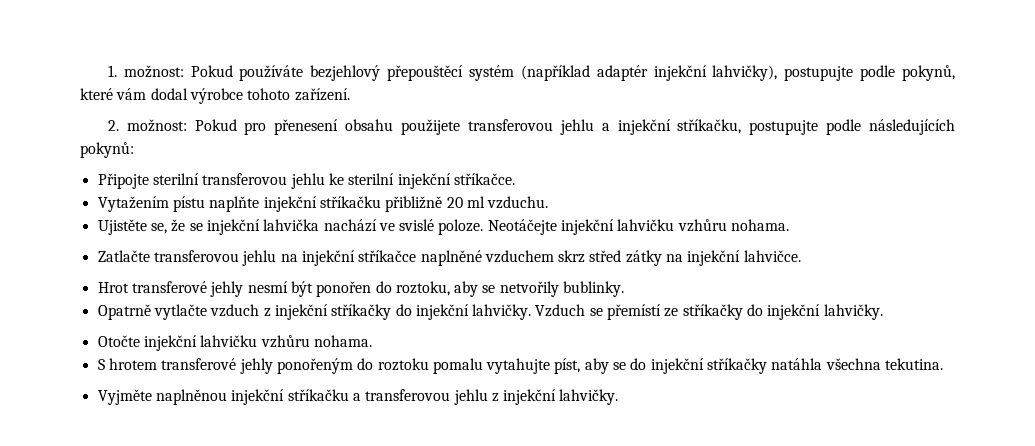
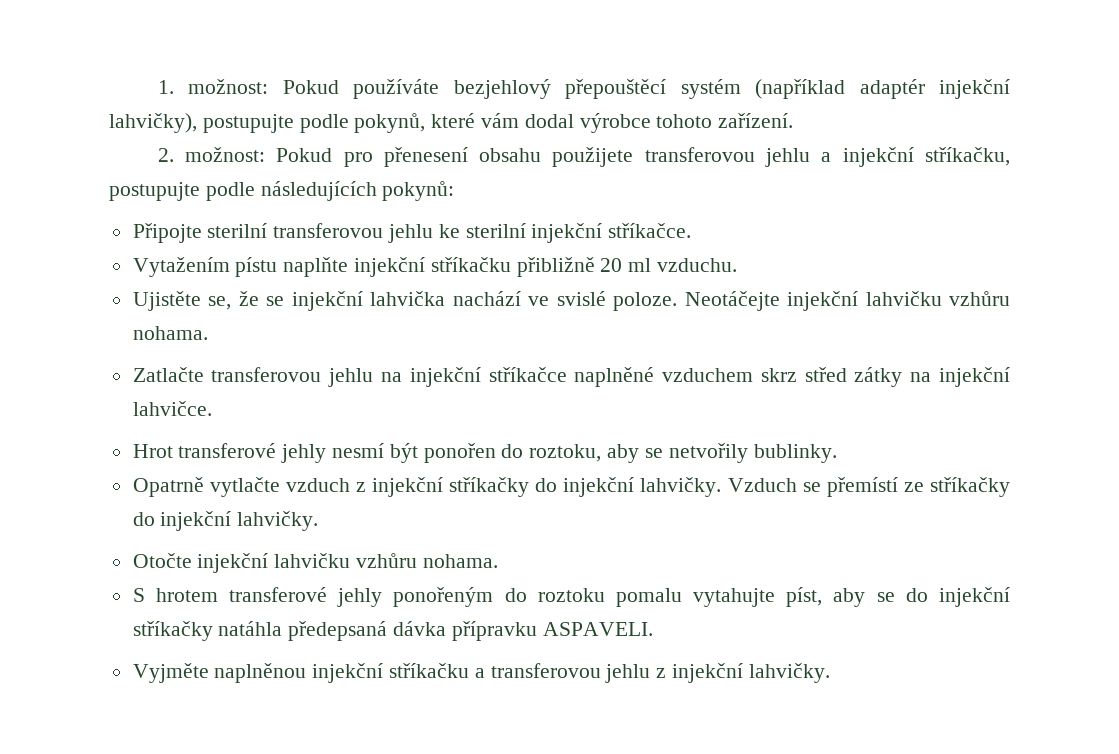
[825,358,944,370] všechna tekutina. -> [288,621,653,641] předepsaná dávka přípravku ASPAVELI.

